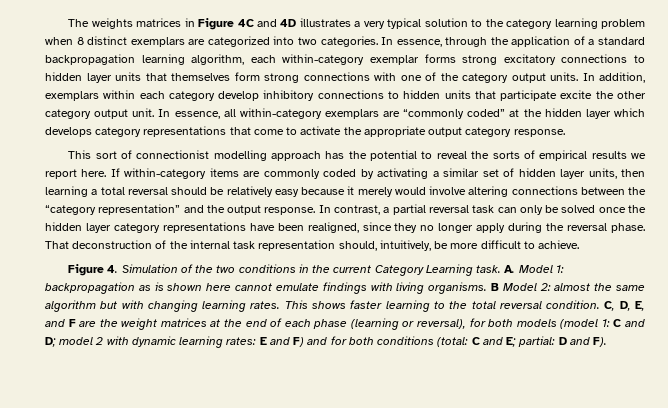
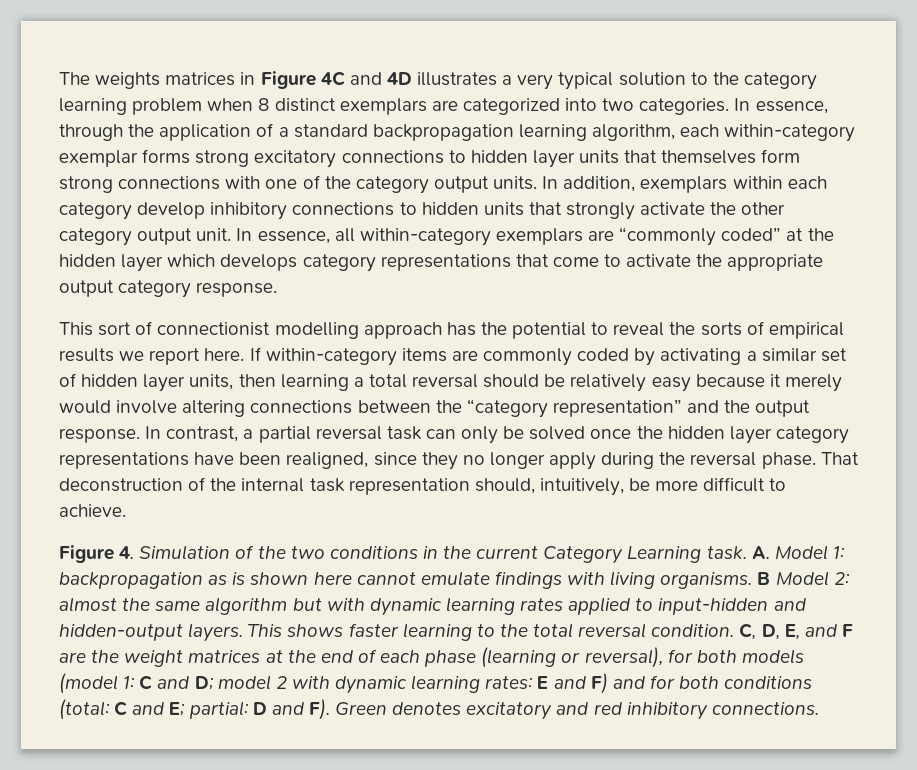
[500,90,593,101] participate excite -> [566,202,706,220] strongly activate
[147,300,281,312] changing learning rates. -> [369,597,806,616] [59,623,244,642] dynamic learning rates applied to input-hidden and hidden-output layers.
(608, 342) none -> [335,702,819,720] Green denotes excitatory and red inhibitory connections.

